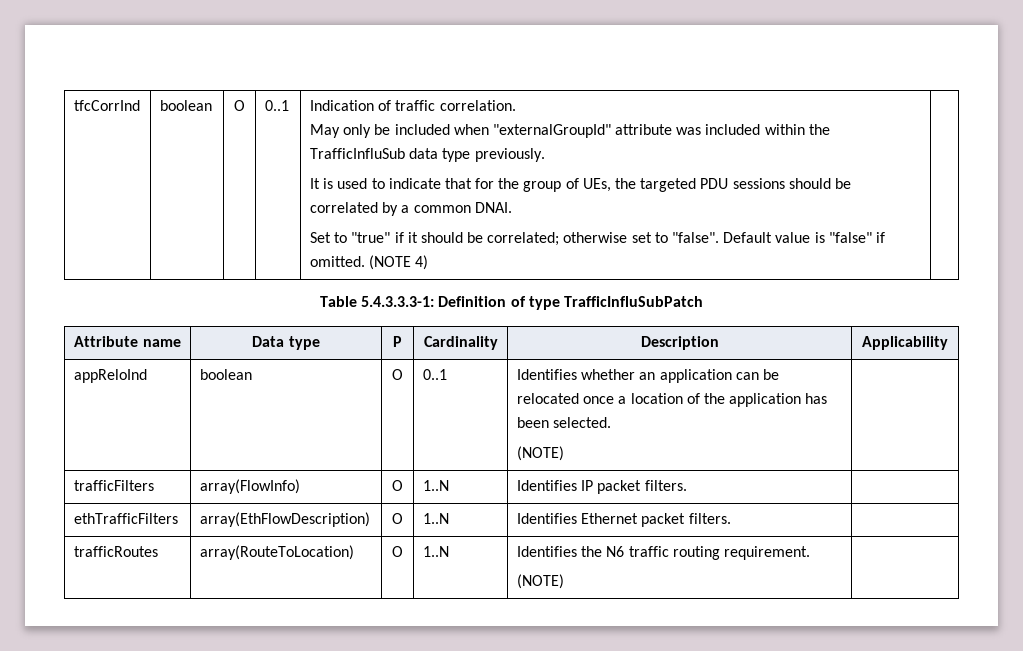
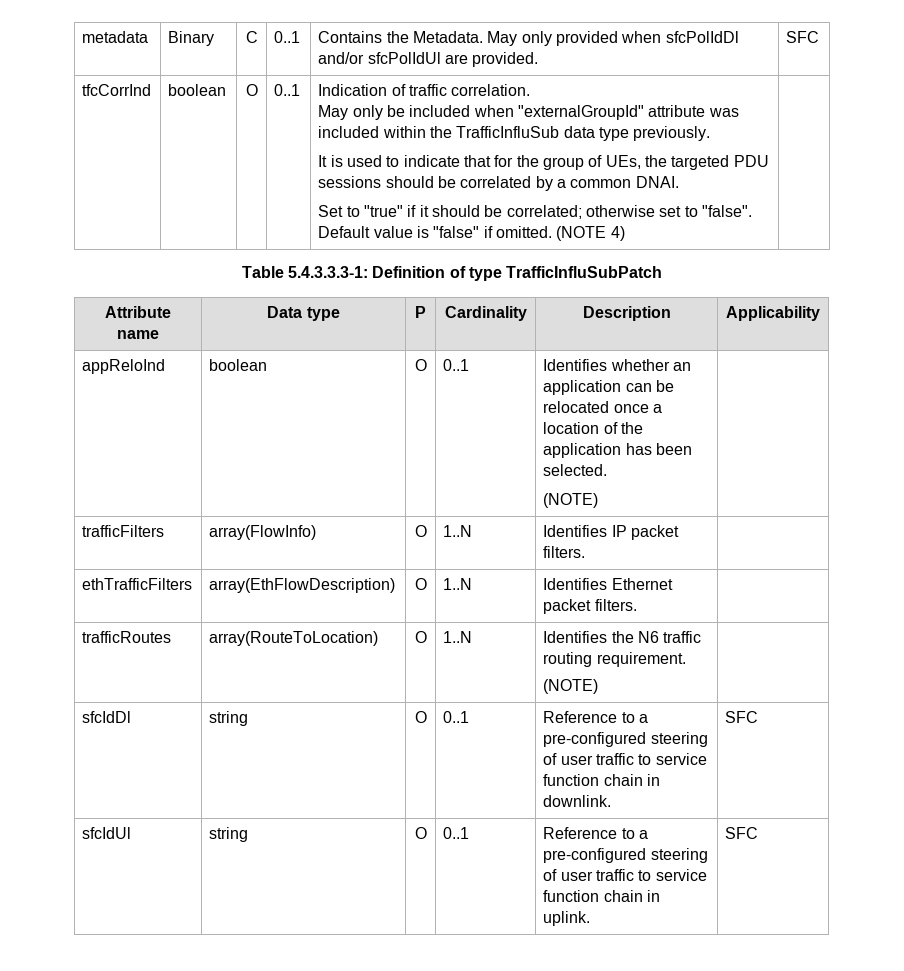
(73, 105) none -> [82,31,149,43] [168,31,215,46] [245,31,258,43] [274,31,301,43] [318,31,739,46] [318,52,539,67] [786,31,820,43] metadata | Binary | C | 0..1 | Contains the Metadata. May only provided when sfcPolIdDl and/or sfcPolIdUl are provided. | SFC //
(564, 581) none -> [82,711,132,723] [209,711,249,726] [414,711,427,723] [443,711,470,723] [543,711,649,723] [543,732,708,747] [543,753,707,765] [543,774,661,786] [543,795,612,807] [725,711,759,723] [82,827,132,839] [209,827,249,842] [414,827,427,839] [443,827,470,839] [543,827,649,839] [543,848,708,863] [543,869,707,881] [543,890,661,902] [543,911,591,926] [725,827,759,839] // sfcIdDl | string | O | 0..1 | Reference to a pre-configured steering of user traffic to service function chain in downlink. | SFC // sfcIdUl | string | O | 0..1 | Reference to a pre-configured steering of user traffic to service function chain in uplink. | SFC

